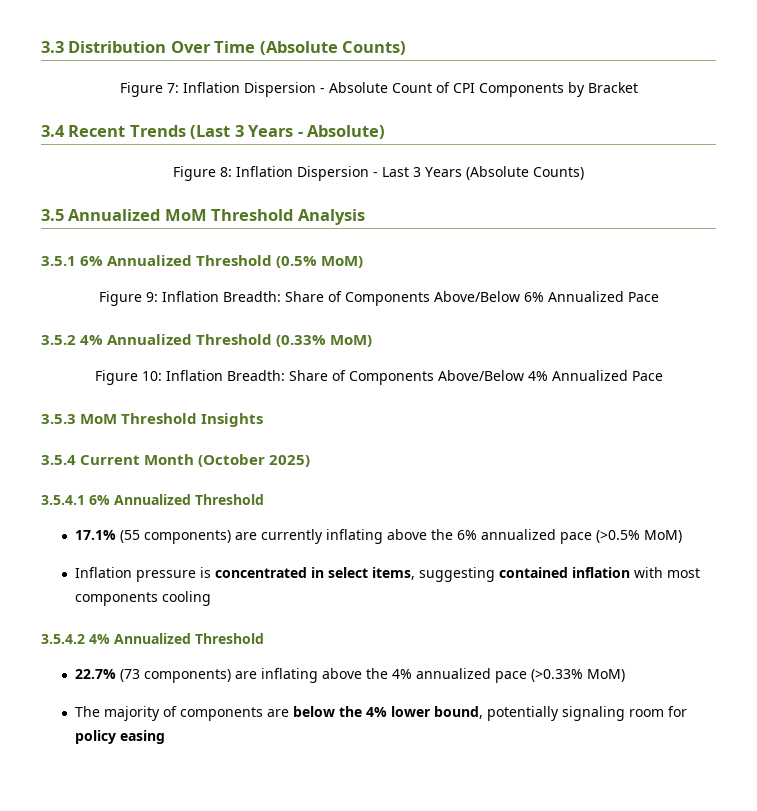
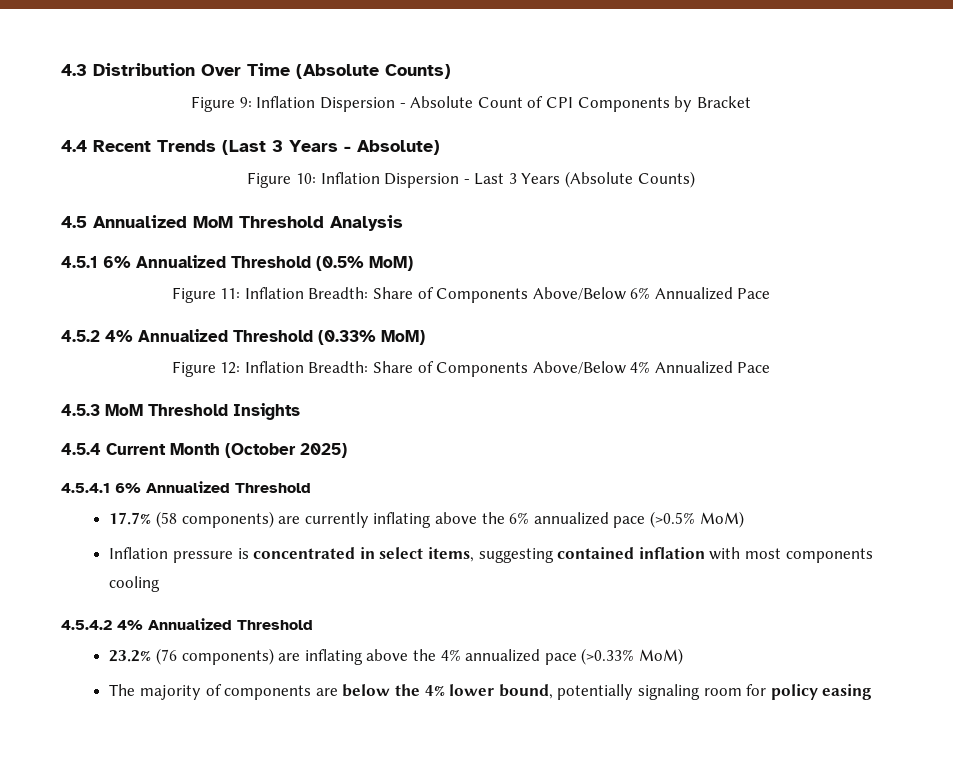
[41,41,64,53] 3.3 -> [61,64,87,76] 4.3
[166,83,179,93] 7: -> [239,97,252,108] 9:
[41,125,65,137] 3.4 -> [61,140,87,152] 4.4
[220,167,232,177] 8: -> [295,173,316,184] 10:
[41,209,64,221] 3.5 -> [61,216,87,228] 4.5
[41,256,76,266] 3.5.1 -> [61,256,98,268] 4.5.1
[145,292,158,302] 9: -> [220,288,241,299] 11:
[41,335,76,345] 3.5.2 -> [61,330,100,342] 4.5.2
[141,371,162,381] 10: -> [220,362,241,374] 12:
[41,414,76,424] 3.5.3 -> [61,404,100,416] 4.5.3
[41,455,76,465] 3.5.4 -> [61,443,101,455] 4.5.4
[41,495,85,505] 3.5.4.1 -> [61,483,110,493] 4.5.4.1
[75,530,141,543] 17.1% (55 -> [109,511,178,528] 17.7% (58
[41,634,85,644] 3.5.4.2 -> [61,620,112,630] 4.5.4.2
[75,669,141,682] 22.7% (73 -> [109,648,178,665] 23.2% (76

